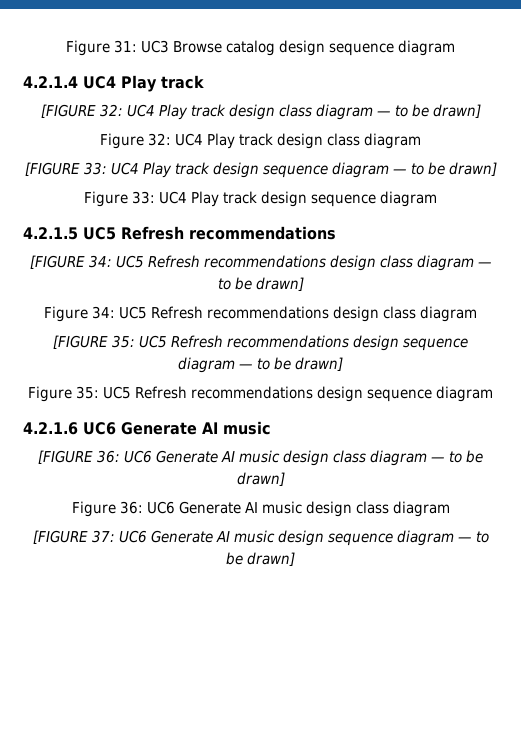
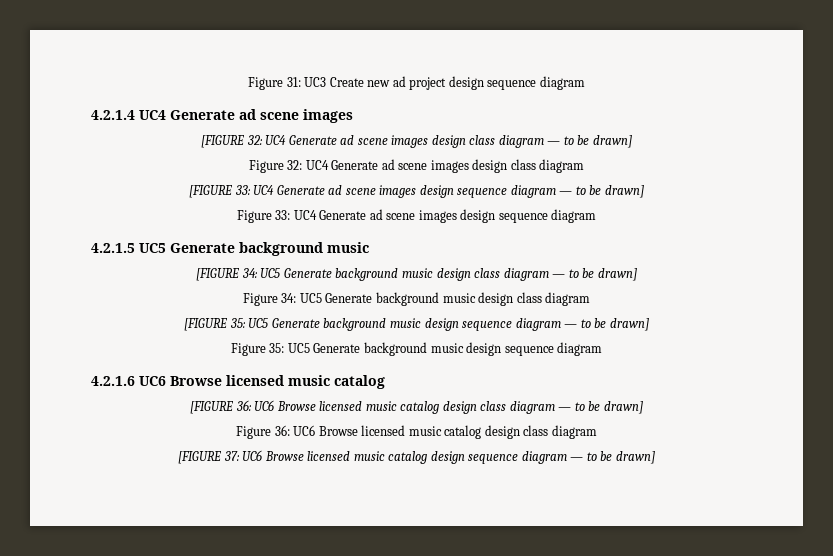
[172,40,275,56] Browse catalog -> [329,76,447,90] Create new ad project
[121,75,204,92] Play track -> [170,109,353,123] Generate ad scene images
[158,104,226,120] Play track -> [288,135,429,148] Generate ad scene images
[206,133,273,149] Play track -> [331,159,469,173] Generate ad scene images
[142,162,210,178] Play track -> [276,185,417,198] Generate ad scene images
[190,191,257,207] Play track -> [319,209,457,223] Generate ad scene images
[121,226,336,240] Refresh recommendations -> [170,242,369,256] Generate background music
[147,255,326,268] Refresh recommendations -> [283,268,433,281] Generate background music
[150,306,329,319] Refresh recommendations -> [325,292,476,306] Generate background music
[171,335,349,348] Refresh recommendations -> [271,318,421,331] Generate background music
[134,386,313,399] Refresh recommendations -> [313,342,464,356] Generate background music
[121,421,271,435] Generate AI music -> [170,375,385,389] Browse licensed music catalog
[156,450,280,463] Generate AI music -> [276,401,440,414] Browse licensed music catalog
[178,501,302,514] Generate AI music -> [318,425,482,439] Browse licensed music catalog
[150,530,275,543] Generate AI music -> [264,451,428,464] Browse licensed music catalog

